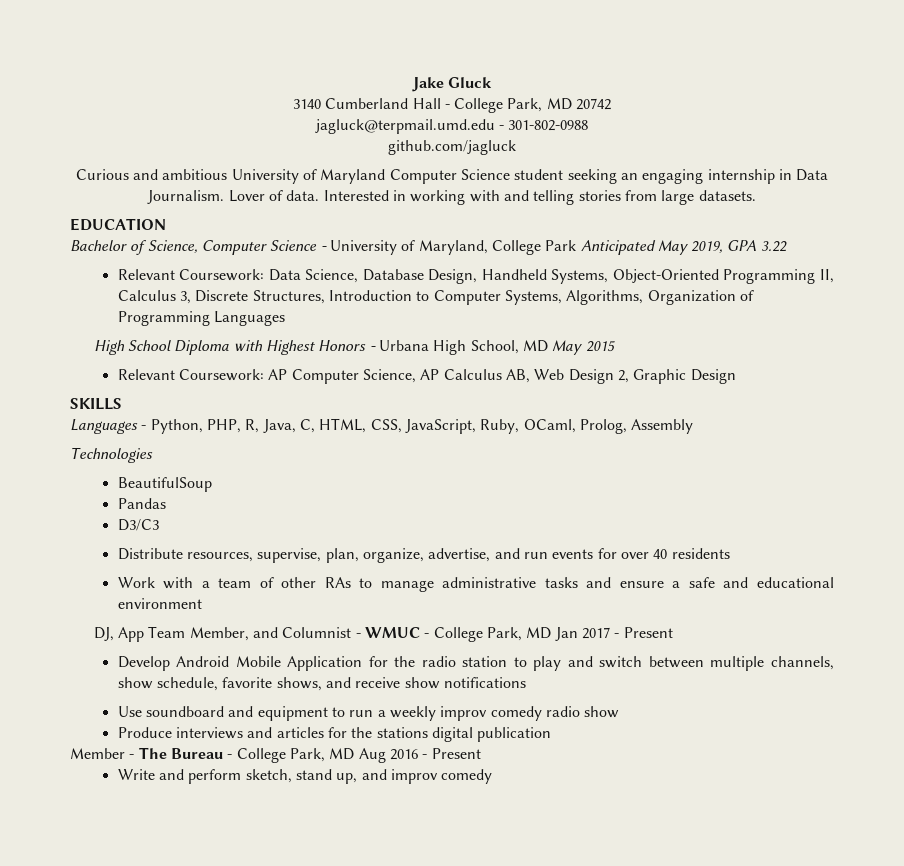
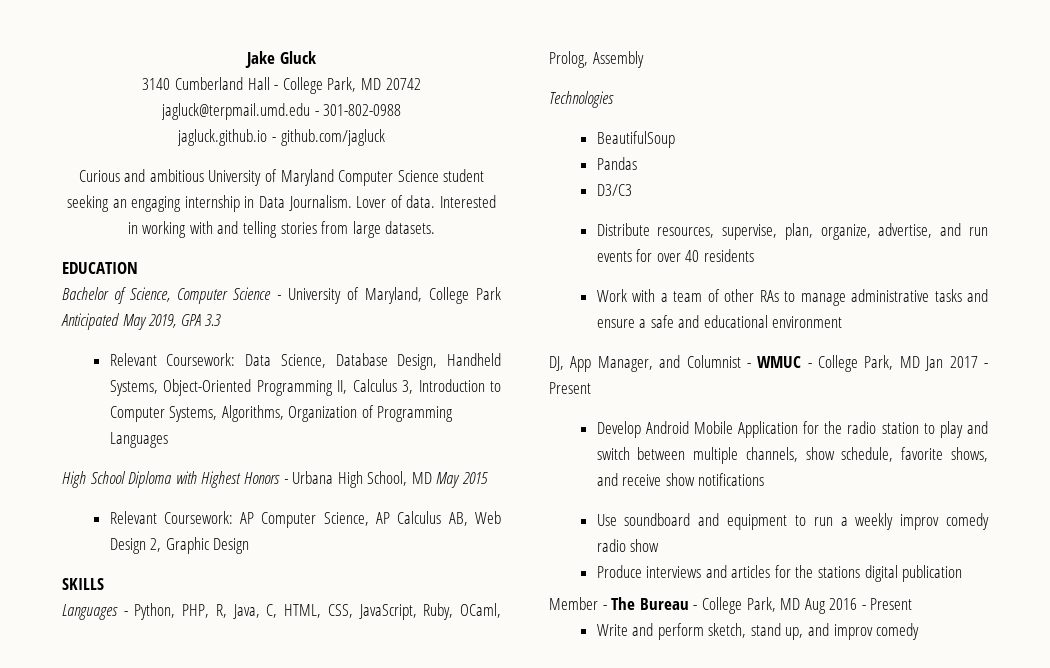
(589, 125) none -> [177,129,276,146] jagluck.github.io -
[760,241,787,252] 3.22 -> [205,314,222,326] 3.3
[195,290,325,304] Discrete Structures, -> (414, 387) none
[148,626,249,641] Team Member, -> [597,356,653,372] Manager,

